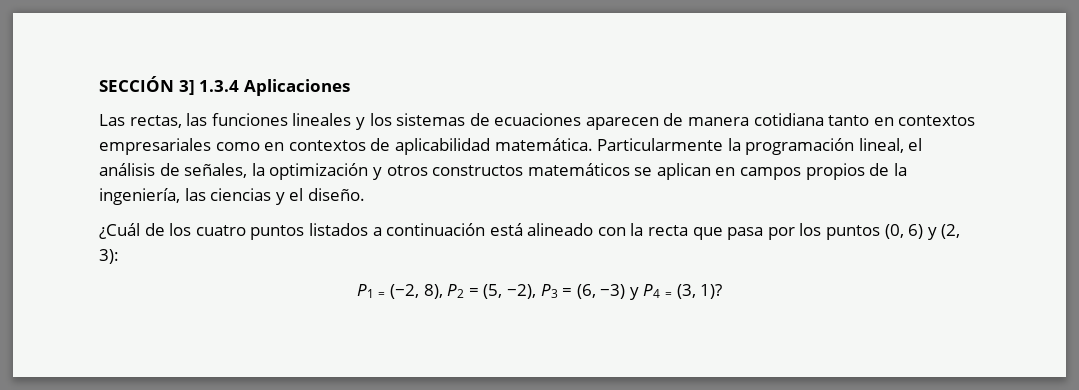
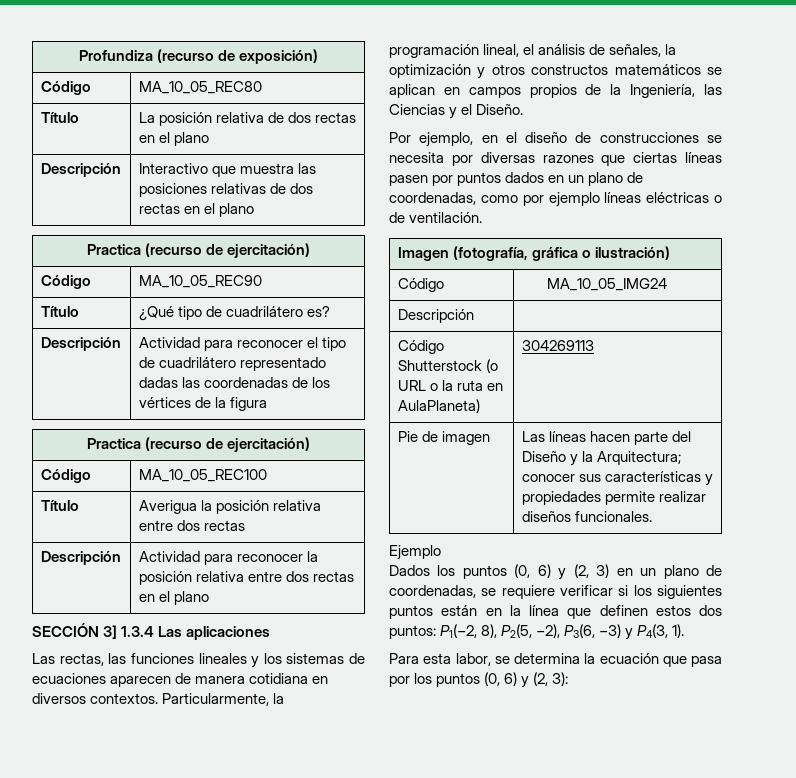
(99, 84) none -> [78,49,319,64] [40,81,91,95] [138,81,262,94] [40,112,79,123] [138,112,356,126] [138,132,209,146] [40,163,121,177] [138,163,316,177] [138,183,313,197] [138,203,254,217] [86,243,311,258] [40,275,91,289] [138,275,262,288] [40,306,79,317] [138,306,330,321] [40,337,121,351] [138,337,346,351] [138,357,326,371] [138,377,330,388] [138,397,267,411] [86,437,311,452] [40,469,91,483] [138,469,267,482] [40,500,79,511] [138,500,321,514] [138,520,245,531] [40,551,121,565] [138,551,318,565] [138,571,354,585] [138,591,209,605] Profundiza (recurso de exposición) // Código | MA_10_05_REC80 // Título | La posición relativa de dos rectas en el plano // Descripción | Interactivo que muestra las posiciones relativas de dos rectas en el plano // Practica (recurso de ejercitación) // Código | MA_10_05_REC90 // Título | ¿Qué tipo de cuadrilátero es? // Descripción | Actividad para reconocer el tipo de cuadrilátero representado dadas las coordenadas de los vértices de la figura // Practica (recurso de ejercitación) // Código | MA_10_05_REC100 // Título | Averigua la posición relativa entre dos rectas // Descripción | Actividad para reconocer la posición relativa entre dos rectas en el plano //
[243,79,350,96] Aplicaciones -> [158,626,271,640] Las aplicaciones
[828,115,976,126] [99,138,724,155] tanto en contextos empresariales como en contextos de aplicabilidad matemática. Particularmente -> [312,676,329,684] [32,693,270,706] en diversos contextos. Particularmente,
[99,188,365,205] [99,223,689,240] ingeniería, las ciencias y el diseño. // ¿Cuál de los cuatro puntos listados a continuación está alineado con la recta -> [630,84,722,98] [389,104,524,119] [389,132,722,147] [389,152,722,166] [389,172,644,186] [389,192,722,207] [389,212,483,223] [397,246,670,261] [397,278,444,292] [546,278,667,291] [397,309,474,323] [397,340,444,354] [397,359,498,373] [397,380,503,391] [397,399,480,413] [521,340,594,351] [397,431,490,445] [521,431,691,445] [521,451,681,466] [521,471,713,486] [521,491,706,505] [521,511,652,522] [389,545,441,560] [389,564,722,580] [389,585,722,599] [389,605,722,619] [389,624,685,640] [389,653,659,666] Ingeniería, las Ciencias y el Diseño. // Por ejemplo, en el diseño de construcciones se necesita por diversas razones que ciertas líneas pasen por puntos dados en un plano de coordenadas, como por ejemplo líneas eléctricas o de ventilación. // Imagen (fotografía, gráfica o ilustración) // Código | MA_10_05_IMG24 // Descripción | // Código Shutterstock (o URL o la ruta en AulaPlaneta) | 304269113 // Pie de imagen | Las líneas hacen parte del Diseño y la Arquitectura; conocer sus características y propiedades permite realizar diseños funcionales. // Ejemplo // Dados los puntos (0, 6) y (2, 3) en un plano de coordenadas, se requiere verificar si los siguientes puntos están en la línea que definen estos dos puntos: P1(−2, 8), P2(5, −2), P3(6, −3) y P4(3, 1). // Para esta labor, se determina la ecuación
[356,284,723,300] // P1 = (−2, 8), P2 = (5, −2), P3 = (6, −3) y P4 = (3, 1)? -> (569, 679) none

